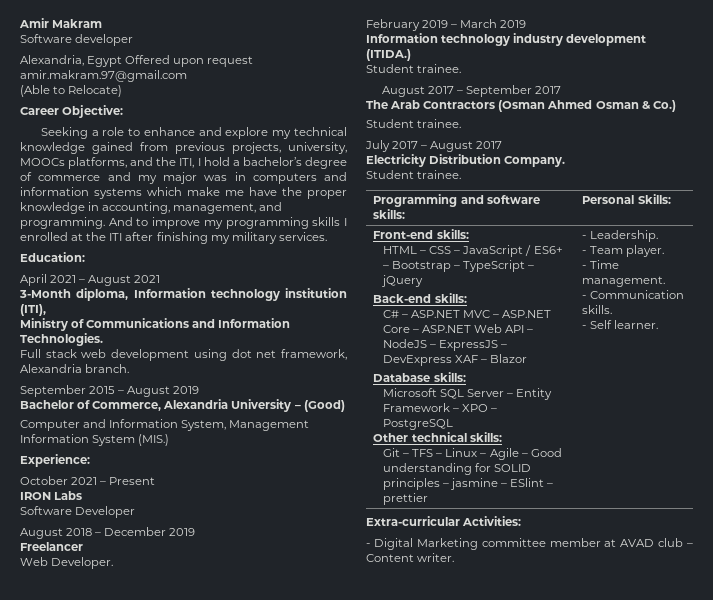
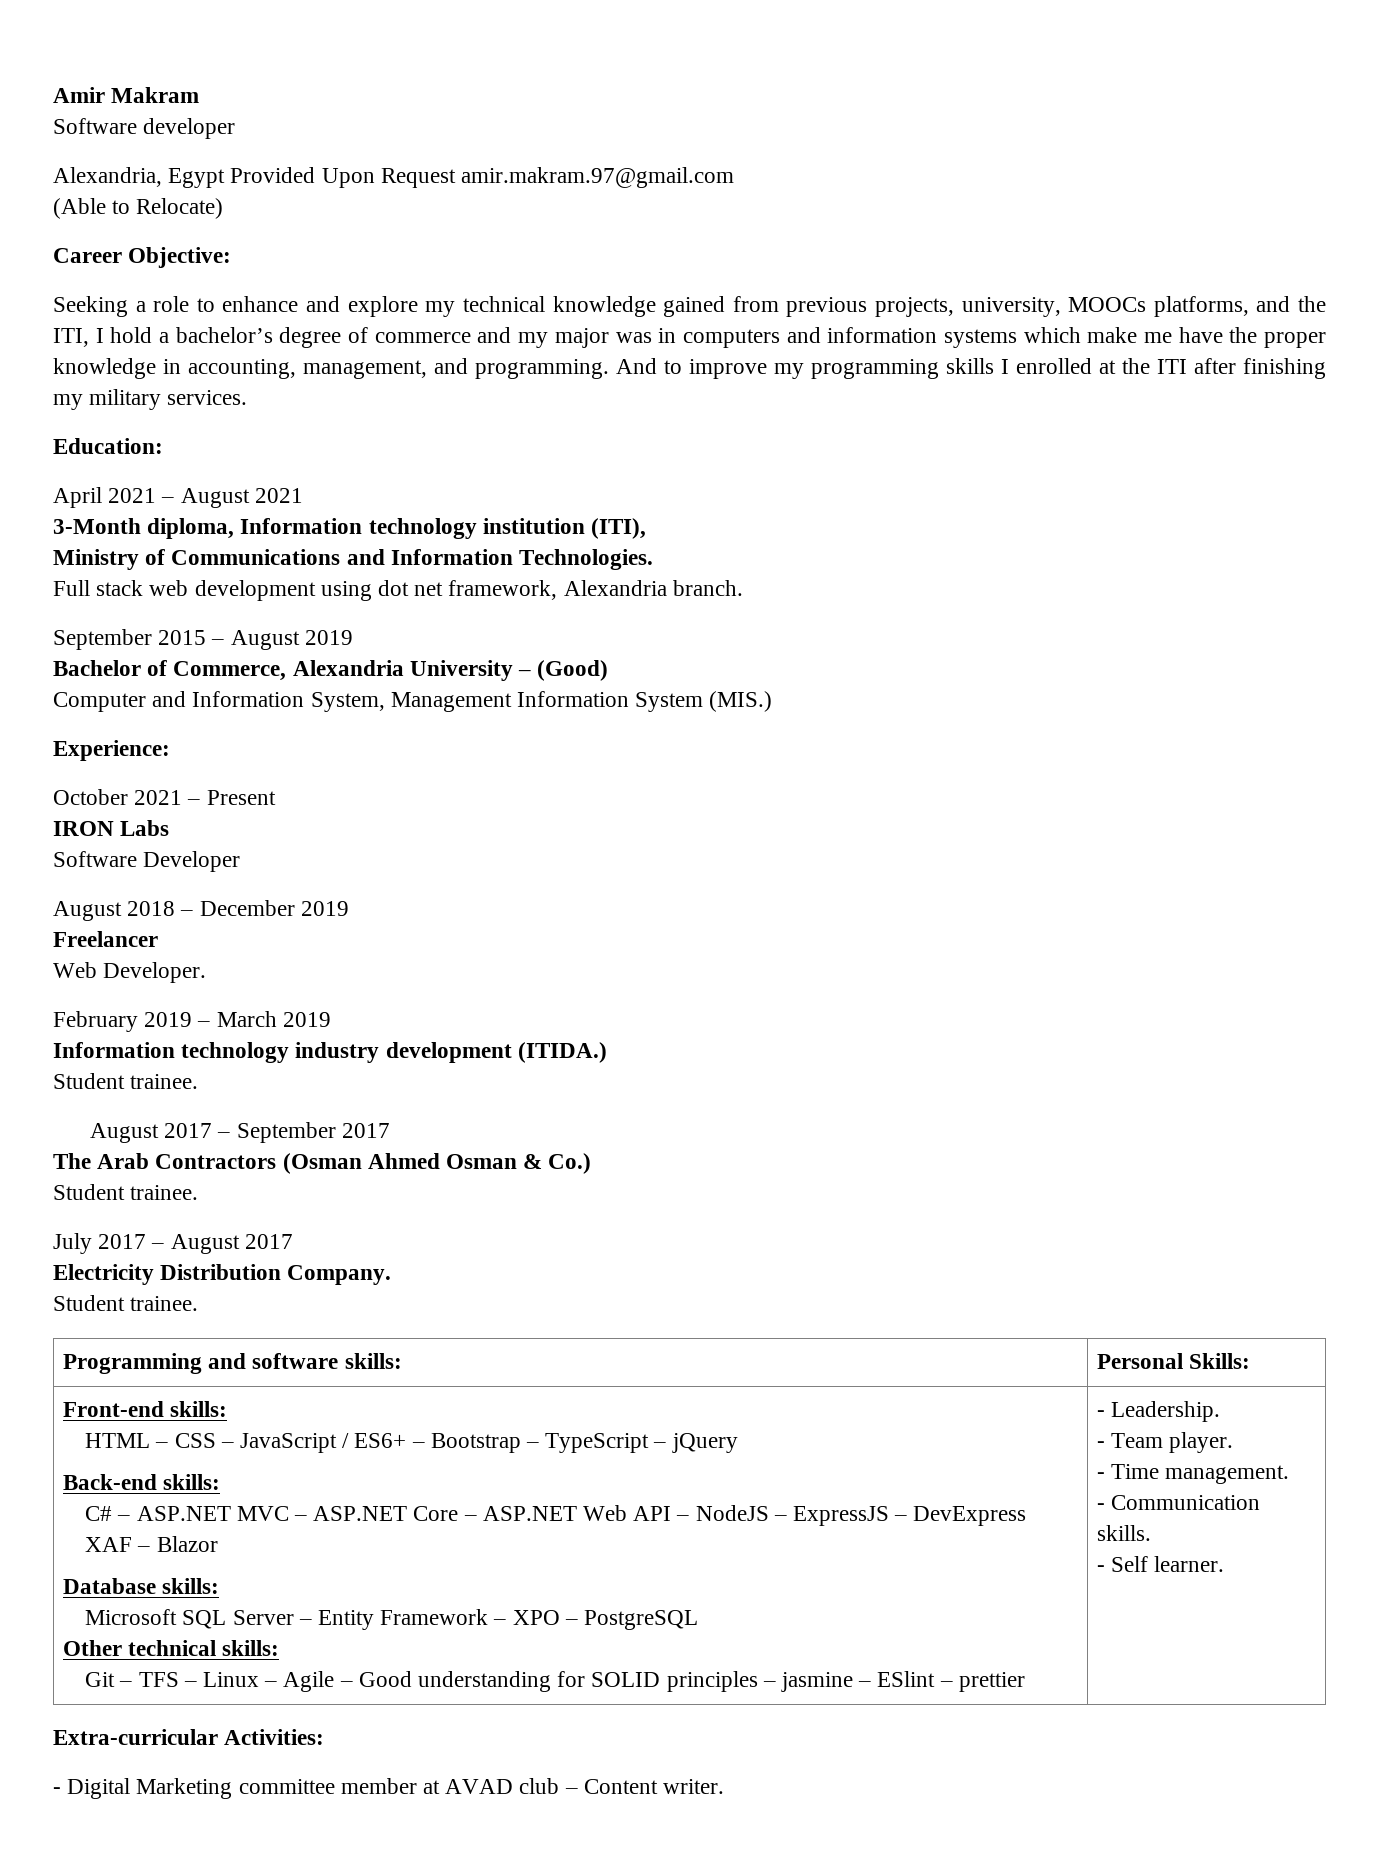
[125,55,254,67] Offered upon request -> [230,167,456,188] Provided Upon Request

